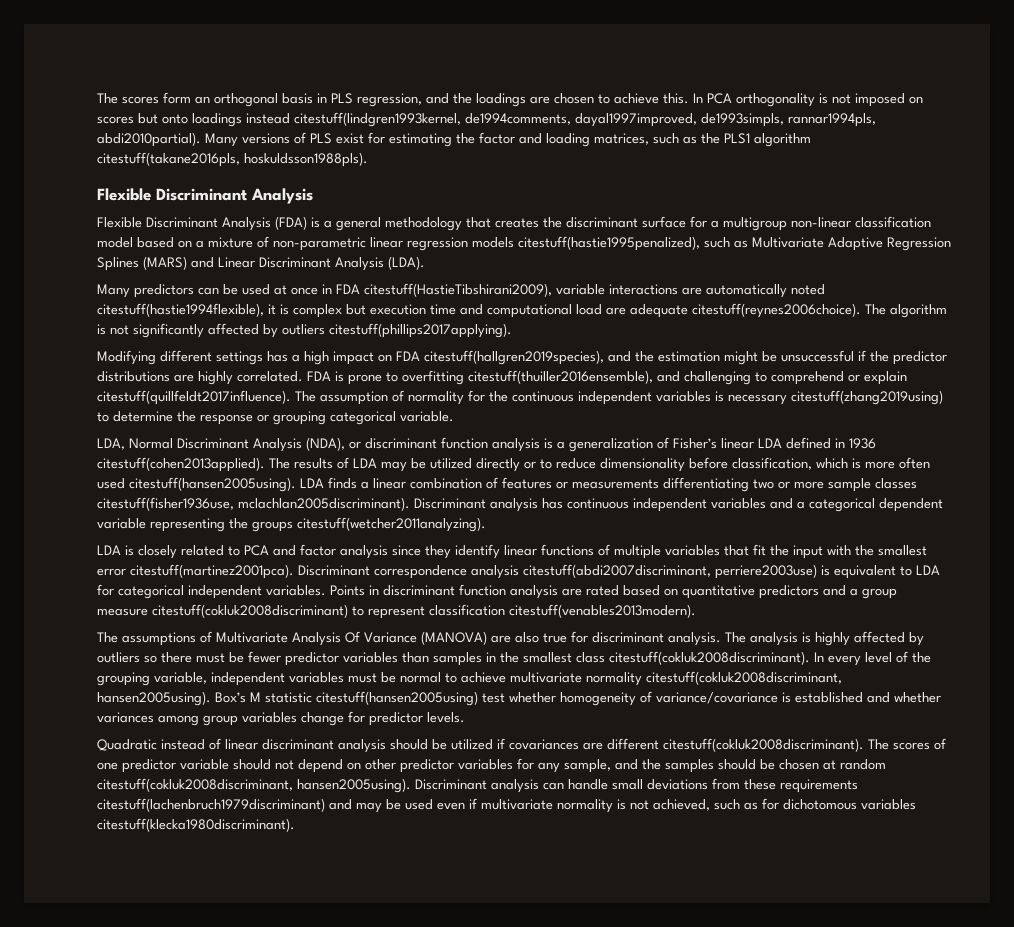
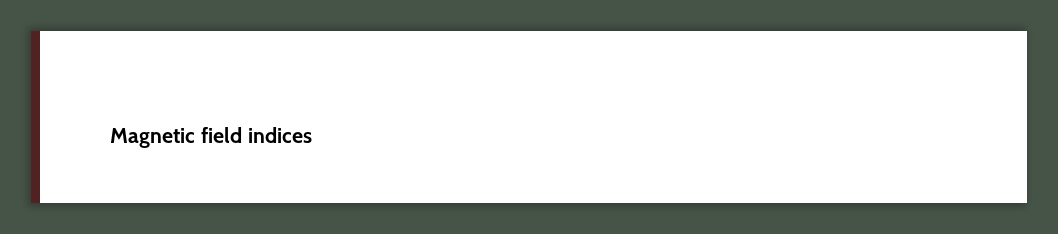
[97,92,923,107] [97,112,876,127] [97,132,811,147] [97,152,368,167] [97,188,313,204] [97,216,931,231] [97,236,951,251] [97,256,425,271] [97,283,825,298] [97,303,947,318] [97,323,512,338] [97,350,947,365] [97,370,907,385] [97,390,943,405] [97,411,454,425] [97,437,876,452] [97,457,930,472] [97,477,917,492] [97,497,943,512] [97,517,486,532] [97,544,927,559] [97,564,940,579] [97,584,897,599] [97,604,696,619] [97,631,924,646] [97,651,931,666] [97,671,842,686] [97,691,941,706] [97,711,465,726] [97,738,946,753] [97,758,886,773] [97,778,858,793] [97,798,916,813] [97,818,295,832] The scores form an orthogonal basis in PLS regression, and the loadings are chosen to achieve this. In PCA orthogonality is not imposed on scores but onto loadings instead citestuff(lindgren1993kernel, de1994comments, dayal1997improved, de1993simpls, rannar1994pls, abdi2010partial). Many versions of PLS exist for estimating the factor and loading matrices, such as the PLS1 algorithm citestuff(takane2016pls, hoskuldsson1988pls). // Flexible Discriminant Analysis // Flexible Discriminant Analysis (FDA) is a general methodology that creates the discriminant surface for a multigroup non-linear classification model based on a mixture of non-parametric linear regression models citestuff(hastie1995penalized), such as Multivariate Adaptive Regression Splines (MARS) and Linear Discriminant Analysis (LDA). // Many predictors can be used at once in FDA citestuff(HastieTibshirani2009), variable interactions are automatically noted citestuff(hastie1994flexible), it is complex but execution time and computational load are adequate citestuff(reynes2006choice). The algorithm is not significantly affected by outliers citestuff(phillips2017applying). // Modifying different settings has a high impact on FDA citestuff(hallgren2019species), and the estimation might be unsuccessful if the predictor distributions are highly correlated. FDA is prone to overfitting citestuff(thuiller2016ensemble), and challenging to comprehend or explain citestuff(quillfeldt2017influence). The assumption of normality for the continuous independent variables is necessary citestuff(zhang2019using) to determine the response or grouping categorical variable. // LDA, Normal Discriminant Analysis (NDA), or discriminant function analysis is a generalization of Fisher’s linear LDA defined in 1936 citestuff(cohen2013applied). The results of LDA may be utilized directly or to reduce dimensionality before classification, which is more often used citestuff(hansen2005using). LDA finds a linear combination of features or measurements differentiating two or more sample classes citestuff(fisher1936use, mclachlan2005discriminant). Discriminant analysis has continuous independent variables and a categorical dependent variable representing the groups citestuff(wetcher2011analyzing). // LDA is closely related to PCA and factor analysis since they identify linear functions of multiple variables that fit the input with the smallest error citestuff(martinez2001pca). Discriminant correspondence analysis citestuff(abdi2007discriminant, perriere2003use) is equivalent to LDA for categorical independent variables. Points in discriminant function analysis are rated based on quantitative predictors and a group measure citestuff(cokluk2008discriminant) to represent classification citestuff(venables2013modern). // The assumptions of Multivariate Analysis Of Variance (MANOVA) are also true for discriminant analysis. The analysis is highly affected by outliers so there must be fewer predictor variables than samples in the smallest class citestuff(cokluk2008discriminant). In every level of the grouping variable, independent variables must be normal to achieve multivariate normality citestuff(cokluk2008discriminant, hansen2005using). Box’s M statistic citestuff(hansen2005using) test whether homogeneity of variance/covariance is established and whether variances among group variables change for predictor levels. // Quadratic instead of linear discriminant analysis should be utilized if covariances are different citestuff(cokluk2008discriminant). The scores of one predictor variable should not depend on other predictor variables for any sample, and the samples should be chosen at random citestuff(cokluk2008discriminant, hansen2005using). Discriminant analysis can handle small deviations from these requirements citestuff(lachenbruch1979discriminant) and may be used even if multivariate normality is not achieved, such as for dichotomous variables citestuff(klecka1980discriminant). -> [110,127,312,148] Magnetic field indices

